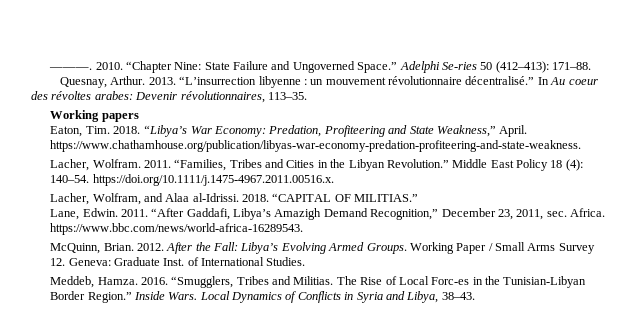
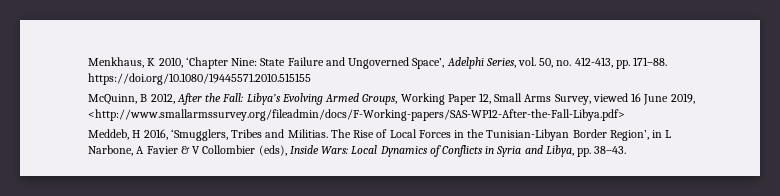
[49,61,172,73] ———. 2010. “Chapter -> [88,57,228,69] Menkhaus, K 2010, ‘Chapter
[357,61,592,73] [60,76,598,88] [31,91,307,103] [50,110,139,122] [50,125,528,137] [50,140,582,152] [50,159,583,171] [50,174,334,186] [50,193,419,205] [50,208,606,220] [50,223,304,235] Space.” Adelphi Se-ries 50 (412–413): 171–88. // Quesnay, Arthur. 2013. “L’insurrection libyenne : un mouvement révolutionnaire décentralisé.” In Au coeur des révoltes arabes: Devenir révolutionnaires, 113–35. // Working papers // Eaton, Tim. 2018. “Libya’s War Economy: Predation, Profiteering and State Weakness,” April. https://www.chathamhouse.org/publication/libyas-war-economy-predation-profiteering-and-state-weakness. // Lacher, Wolfram. 2011. “Families, Tribes and Cities in the Libyan Revolution.” Middle East Policy 18 (4): 140–54. https://doi.org/10.1111/j.1475-4967.2011.00516.x. // Lacher, Wolfram, and Alaa al-Idrissi. 2018. “CAPITAL OF MILITIAS.” // Lane, Edwin. 2011. “After Gaddafi, Libya’s Amazigh Demand Recognition,” December 23, 2011, sec. Africa. https://www.bbc.com/news/world-africa-16289543. -> [412,57,668,69] [88,73,312,85] Space’, Adelphi Series, vol. 50, no. 412-413, pp. 171–88. https://doi.org/10.1080/19445571.2010.515155
[103,243,164,251] Brian. 2012. -> [140,93,175,104] B 2012,
[366,243,407,254] Groups. -> [362,94,398,105] Groups,
[488,243,493,251] / -> [478,93,491,104] 12,
[558,243,595,254] [50,257,306,266] [50,276,234,288] Survey 12. Geneva: Graduate Inst. of International Studies. // Meddeb, Hamza. 2016. “Smugglers, -> [554,93,695,105] [88,109,626,121] [88,129,228,141] Survey, viewed 16 June 2019, <http://www.smallarmssurvey.org/fileadmin/docs/F-Working-papers/SAS-WP12-After-the-Fall-Libya.pdf> // Meddeb, H 2016, ‘Smugglers,
[431,277,470,285] Forc-es -> [418,130,451,138] Forces
[87,291,198,303] Region.” Inside Wars. -> [609,130,672,141] [88,145,349,156] Region’, in L Narbone, A Favier & V Collombier (eds), Inside Wars:
(439, 297) none -> [577,148,592,157] pp.

